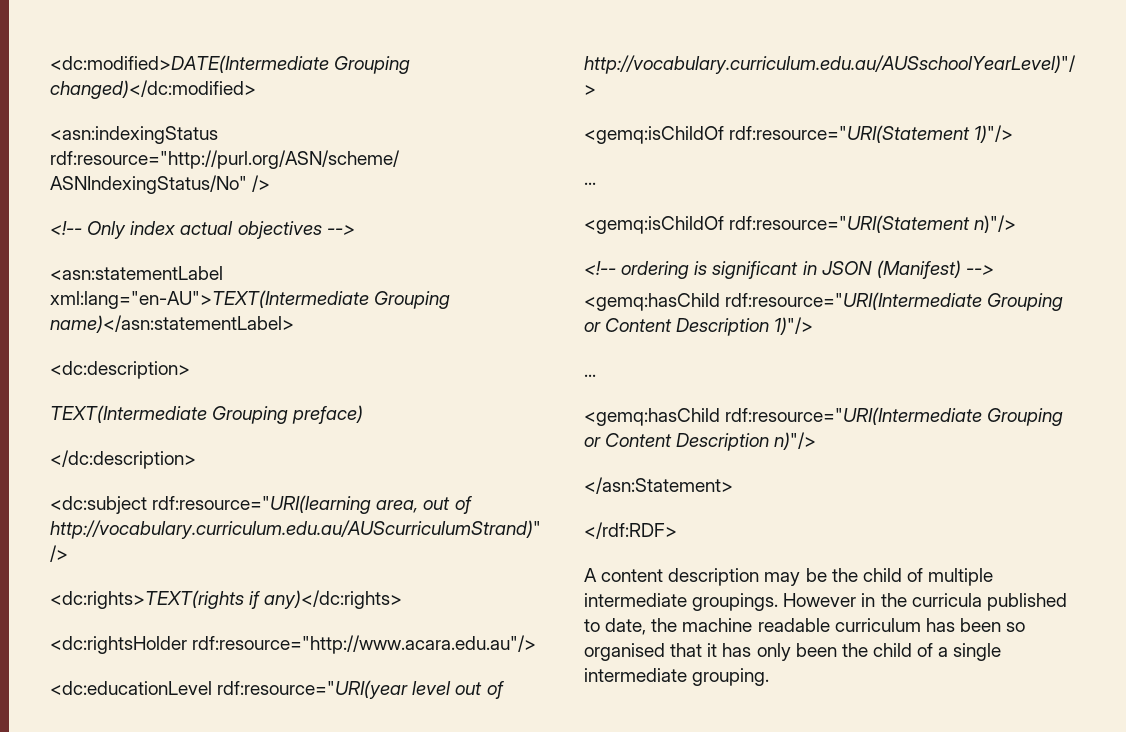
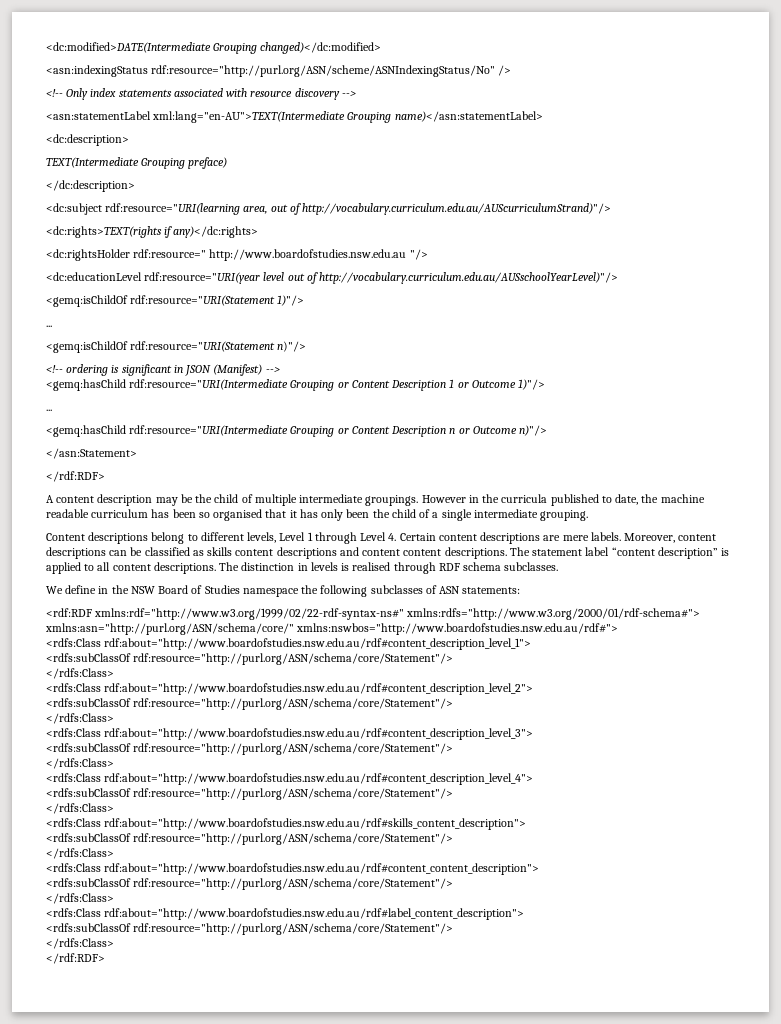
[180,221,322,239] actual objectives -> [118,88,340,100] statements associated with resource discovery
[192,635,537,654] rdf:resource="http://www.acara.edu.au"/> -> [133,249,428,261] rdf:resource=" http://www.boardofstudies.nsw.edu.au "/>
(770, 327) none -> [449,379,516,388] 1 or Outcome
(770, 442) none -> [449,426,517,434] n or Outcome
(770, 677) none -> [46,532,717,544] [46,547,730,559] [46,562,559,574] [46,585,521,597] [46,608,701,620] [45,623,619,635] [46,638,532,650] [46,653,454,665] [46,668,114,679] [46,683,534,695] [46,698,454,710] [46,713,114,724] [46,728,534,740] [46,743,454,755] [46,758,114,769] [46,773,534,785] [46,788,454,800] [46,803,114,814] [46,818,527,830] [46,833,454,845] [46,848,114,859] [46,863,540,875] [46,878,454,890] [46,893,114,904] [46,908,525,920] [46,923,454,935] [46,938,114,949] [46,953,105,964] // Content descriptions belong to different levels, Level 1 through Level 4. Certain content descriptions are mere labels. Moreover, content descriptions can be classified as skills content descriptions and content content descriptions. The statement label “content description” is applied to all content descriptions. The distinction in levels is realised through RDF schema subclasses. // We define in the NSW Board of Studies namespace the following subclasses of ASN statements: // <rdf:RDF xmlns:rdf="http://www.w3.org/1999/02/22-rdf-syntax-ns#" xmlns:rdfs="http://www.w3.org/2000/01/rdf-schema#"> xmlns:asn="http://purl.org/ASN/schema/core/" xmlns:nswbos="http://www.boardofstudies.nsw.edu.au/rdf#"> // <rdfs:Class rdf:about="http://www.boardofstudies.nsw.edu.au/rdf#content_description_level_1"> // <rdfs:subClassOf rdf:resource="http://purl.org/ASN/schema/core/Statement"/> // </rdfs:Class> // <rdfs:Class rdf:about="http://www.boardofstudies.nsw.edu.au/rdf#content_description_level_2"> // <rdfs:subClassOf rdf:resource="http://purl.org/ASN/schema/core/Statement"/> // </rdfs:Class> // <rdfs:Class rdf:about="http://www.boardofstudies.nsw.edu.au/rdf#content_description_level_3"> // <rdfs:subClassOf rdf:resource="http://purl.org/ASN/schema/core/Statement"/> // </rdfs:Class> // <rdfs:Class rdf:about="http://www.boardofstudies.nsw.edu.au/rdf#content_description_level_4"> // <rdfs:subClassOf rdf:resource="http://purl.org/ASN/schema/core/Statement"/> // </rdfs:Class> // <rdfs:Class rdf:about="http://www.boardofstudies.nsw.edu.au/rdf#skills_content_description"> // <rdfs:subClassOf rdf:resource="http://purl.org/ASN/schema/core/Statement"/> // </rdfs:Class> // <rdfs:Class rdf:about="http://www.boardofstudies.nsw.edu.au/rdf#content_content_description"> // <rdfs:subClassOf rdf:resource="http://purl.org/ASN/schema/core/Statement"/> // </rdfs:Class> // <rdfs:Class rdf:about="http://www.boardofstudies.nsw.edu.au/rdf#label_content_description"> // <rdfs:subClassOf rdf:resource="http://purl.org/ASN/schema/core/Statement"/> // </rdfs:Class> // </rdf:RDF>

